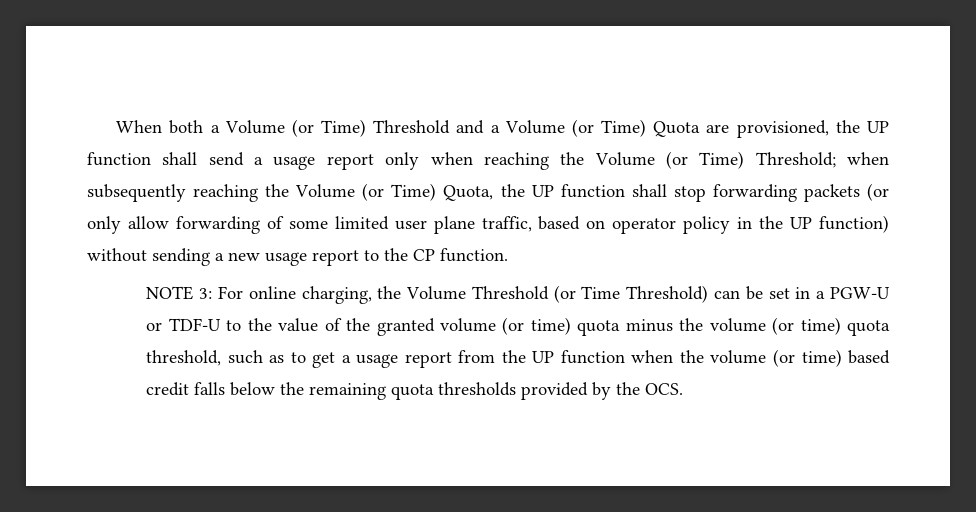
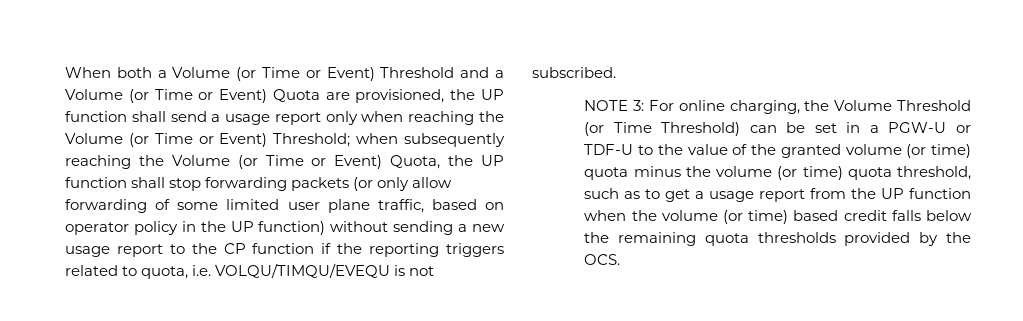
[321,119,367,137] Time) -> [262,67,375,81] Time or Event)
[601,119,647,137] Time) -> [154,89,268,103] Time or Event)
[699,151,745,169] Time) -> [154,133,268,147] Time or Event)
[391,183,437,201] Time) -> [265,155,383,169] Time or Event)
[440,248,508,262] function. -> [252,243,505,257] [65,263,435,279] [532,67,616,78] function if the reporting triggers related to quota, i.e. VOLQU/TIMQU/EVEQU is not subscribed.

